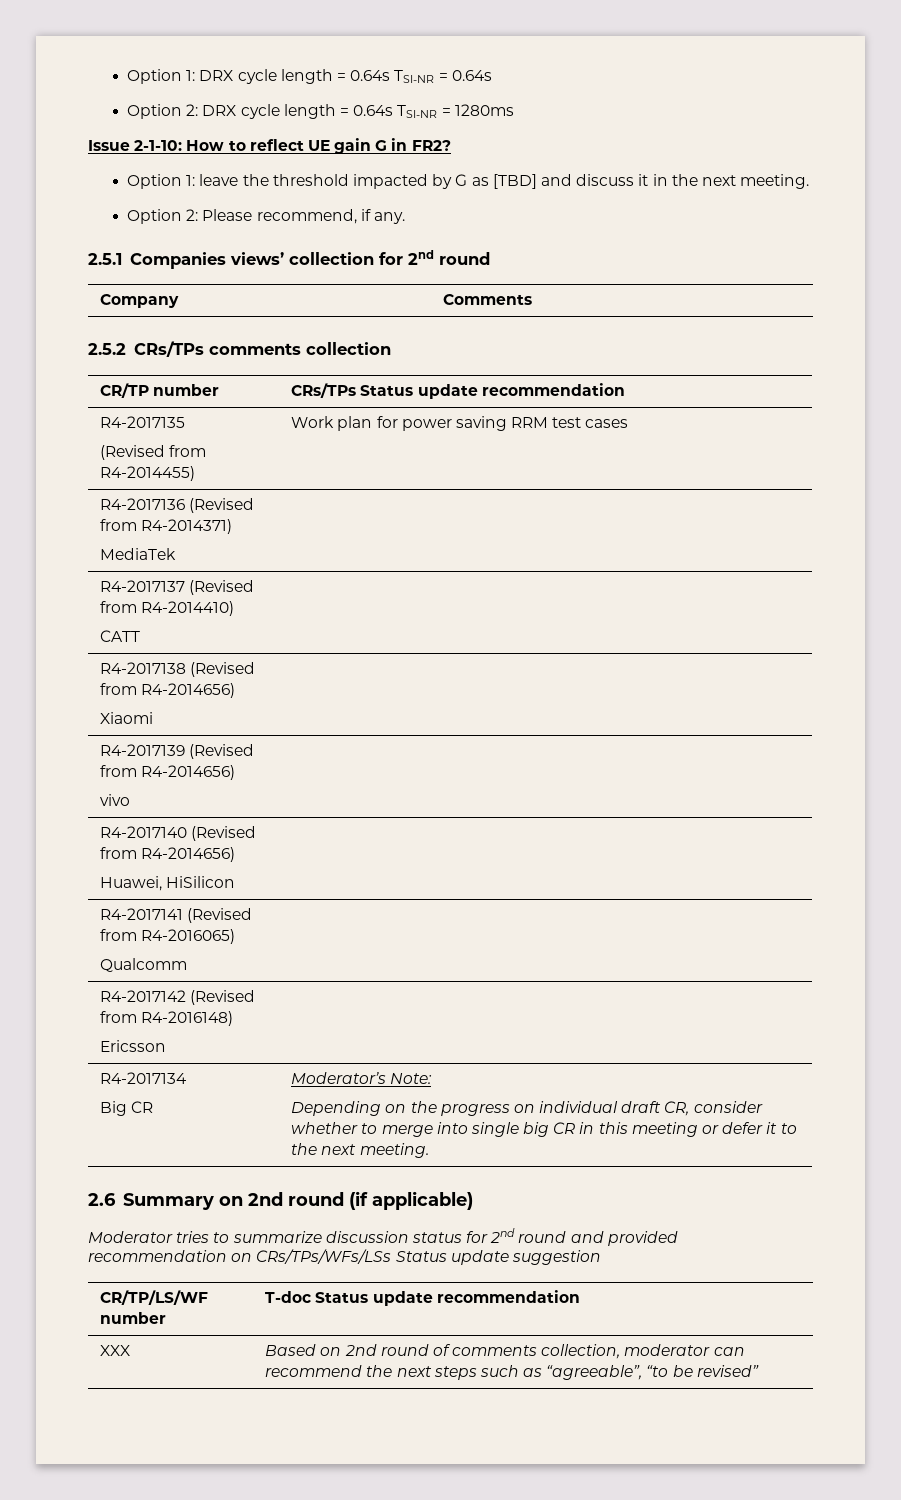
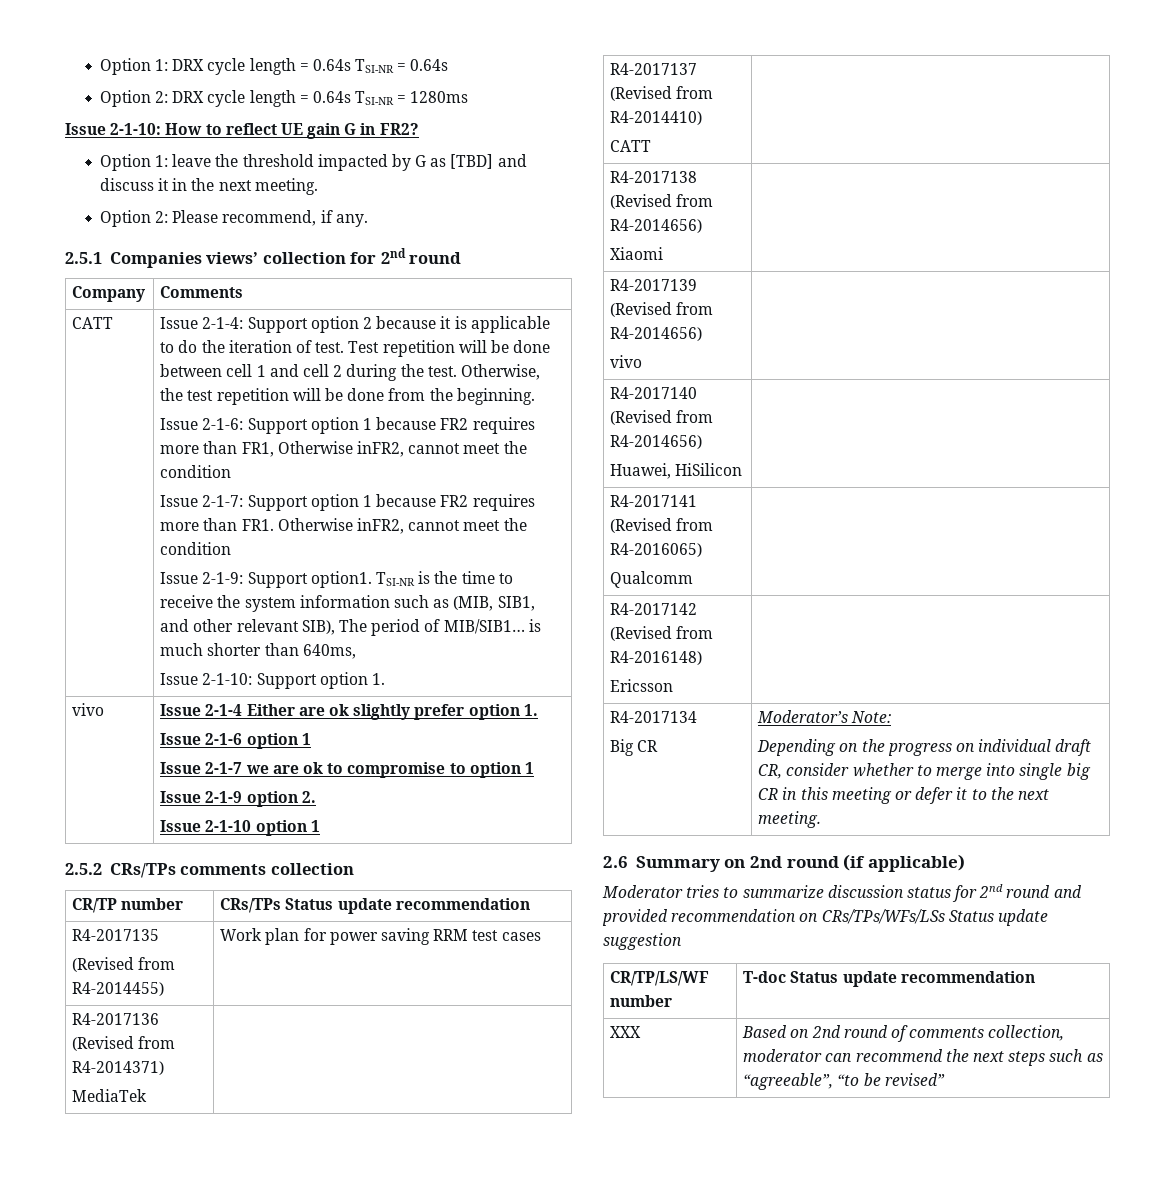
(533, 299) none -> [72,317,114,329] [160,316,550,333] [160,340,551,357] [160,364,540,381] [160,388,535,405] [160,417,535,434] [160,441,527,457] [160,465,232,478] [160,494,535,511] [160,518,527,534] [160,542,232,555] [160,571,513,588] [160,595,535,612] [160,619,541,636] [160,643,356,659] [160,672,386,689] [72,703,105,716] [160,704,538,720] [160,733,311,749] [160,762,534,778] [160,791,316,807] [160,820,320,836] // CATT | Issue 2-1-4: Support option 2 because it is applicable to do the iteration of test. Test repetition will be done between cell 1 and cell 2 during the test. Otherwise, the test repetition will be done from the beginning. // Issue 2-1-6: Support option 1 because FR2 requires more than FR1, Otherwise inFR2, cannot meet the condition // Issue 2-1-7: Support option 1 because FR2 requires more than FR1. Otherwise inFR2, cannot meet the condition // Issue 2-1-9: Support option1. TSI-NR is the time to receive the system information such as (MIB, SIB1, and other relevant SIB), The period of MIB/SIB1… is much shorter than 640ms, // Issue 2-1-10: Support option 1. // vivo | Issue 2-1-4 Either are ok slightly prefer option 1. // Issue 2-1-6 option 1 // Issue 2-1-7 we are ok to compromise to option 1 // Issue 2-1-9 option 2. // Issue 2-1-10 option 1

